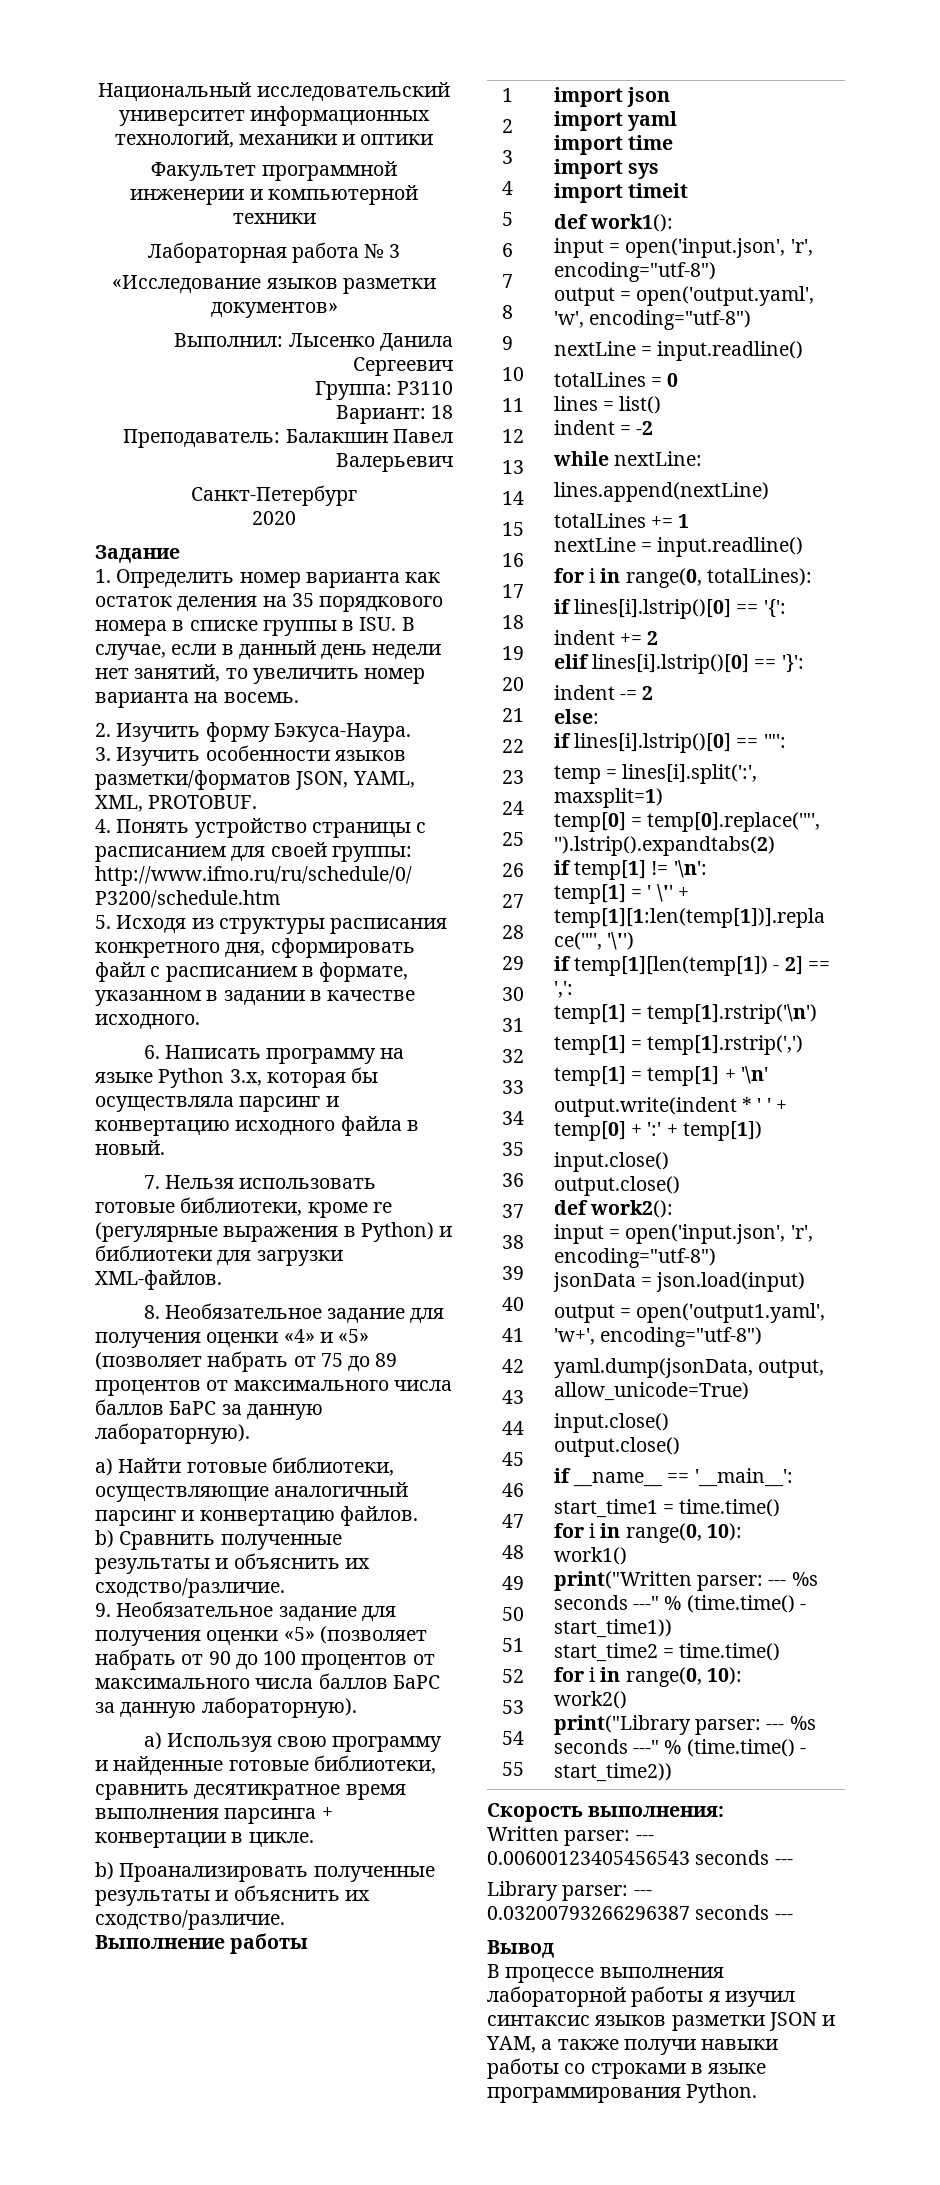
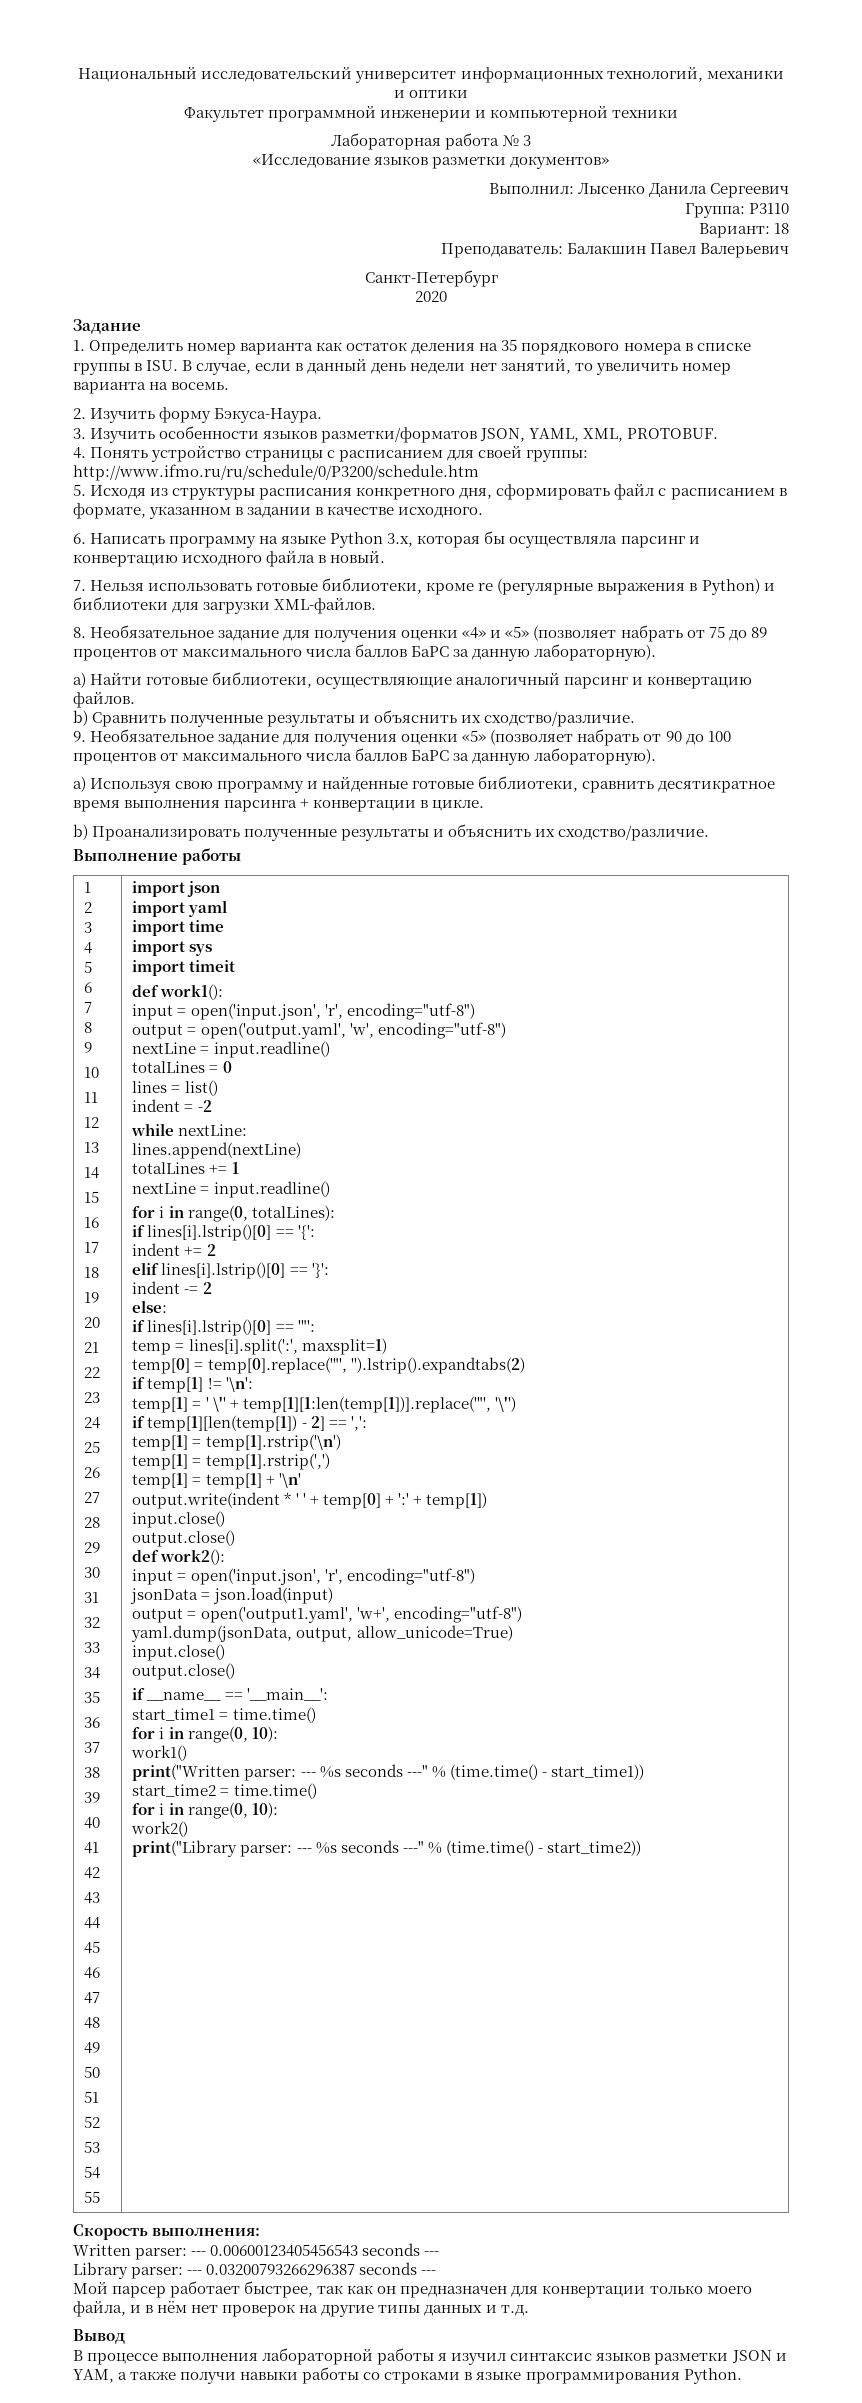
(793, 1917) none -> [73,2281,752,2298] [73,2300,529,2317] // Мой парсер работает быстрее, так как он предназначен для конвертации только моего файла, и в нём нет проверок на другие типы данных и т.д.

